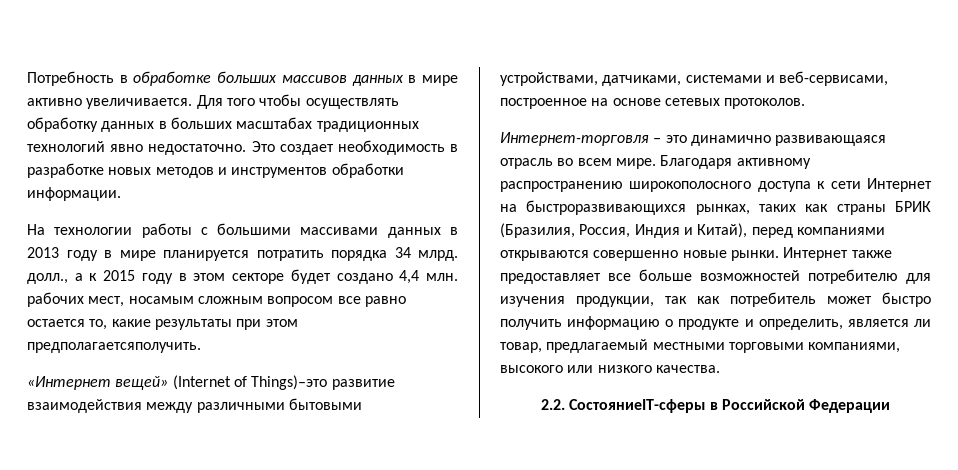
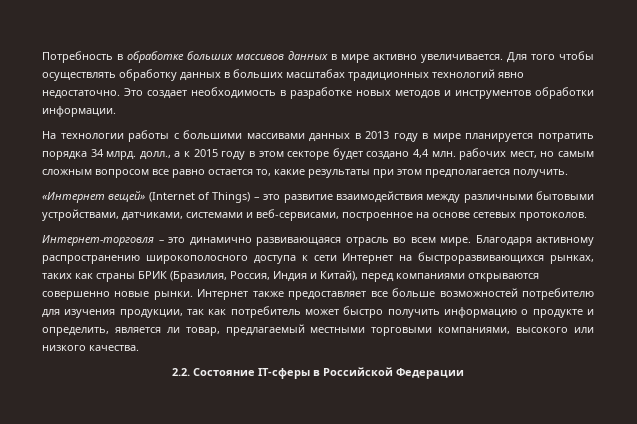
[128,296,194,304] носамым -> [540,151,594,157] но самым
[27,342,201,353] предполагаетсяполучить. -> [425,169,568,178] предполагается получить.
[251,375,328,390] Things)–это -> [212,192,281,203] Things) – это
[569,399,706,413] СостояниеIT-сферы -> [193,368,310,379] Состояние IT-сферы

